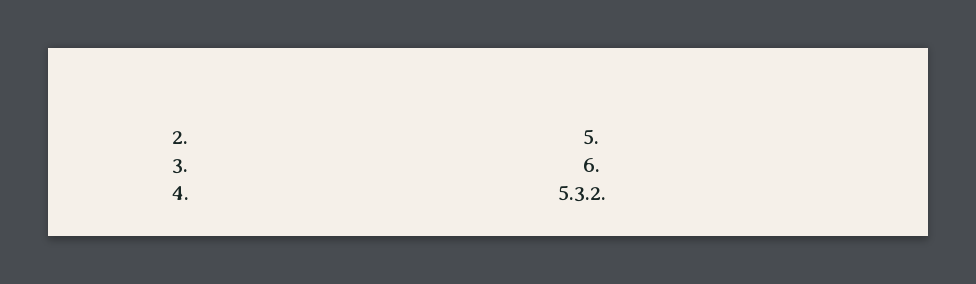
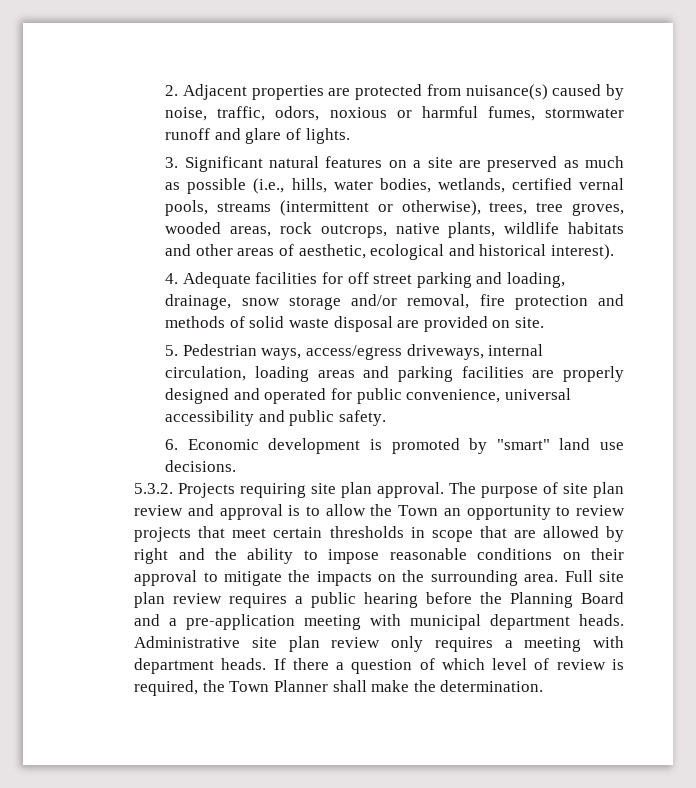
[171,159,188,174] [171,186,189,200] [582,129,599,145] [582,158,600,172] [557,185,606,202] // 3. // 4. // 5. // 6. // 5.3.2. -> [182,84,625,100] [165,106,624,121] [165,128,350,144] [165,156,625,172] [165,178,624,194] [165,200,625,216] [165,222,625,238] [165,244,614,260] [165,272,565,288] [165,294,624,310] [165,316,544,332] [165,344,544,360] [165,366,624,382] [165,388,571,404] [165,410,387,426] [165,438,625,454] [165,460,237,472] [134,482,624,498] [134,504,625,520] [134,526,624,542] [134,548,624,564] [134,570,624,586] [134,592,624,608] [134,614,624,630] [134,636,624,652] [134,658,624,674] [134,680,544,696] Adjacent properties are protected from nuisance(s) caused by noise, traffic, odors, noxious or harmful fumes, stormwater runoff and glare of lights. // 3. Significant natural features on a site are preserved as much as possible (i.e., hills, water bodies, wetlands, certified vernal pools, streams (intermittent or otherwise), trees, tree groves, wooded areas, rock outcrops, native plants, wildlife habitats and other areas of aesthetic, ecological and historical interest). // 4. Adequate facilities for off street parking and loading, drainage, snow storage and/or removal, fire protection and methods of solid waste disposal are provided on site. // 5. Pedestrian ways, access/egress driveways, internal circulation, loading areas and parking facilities are properly designed and operated for public convenience, universal accessibility and public safety. // 6. Economic development is promoted by "smart" land use decisions. // 5.3.2. Projects requiring site plan approval. The purpose of site plan review and approval is to allow the Town an opportunity to review projects that meet certain thresholds in scope that are allowed by right and the ability to impose reasonable conditions on their approval to mitigate the impacts on the surrounding area. Full site plan review requires a public hearing before the Planning Board and a pre-application meeting with municipal department heads. Administrative site plan review only requires a meeting with department heads. If there a question of which level of review is required, the Town Planner shall make the determination.

